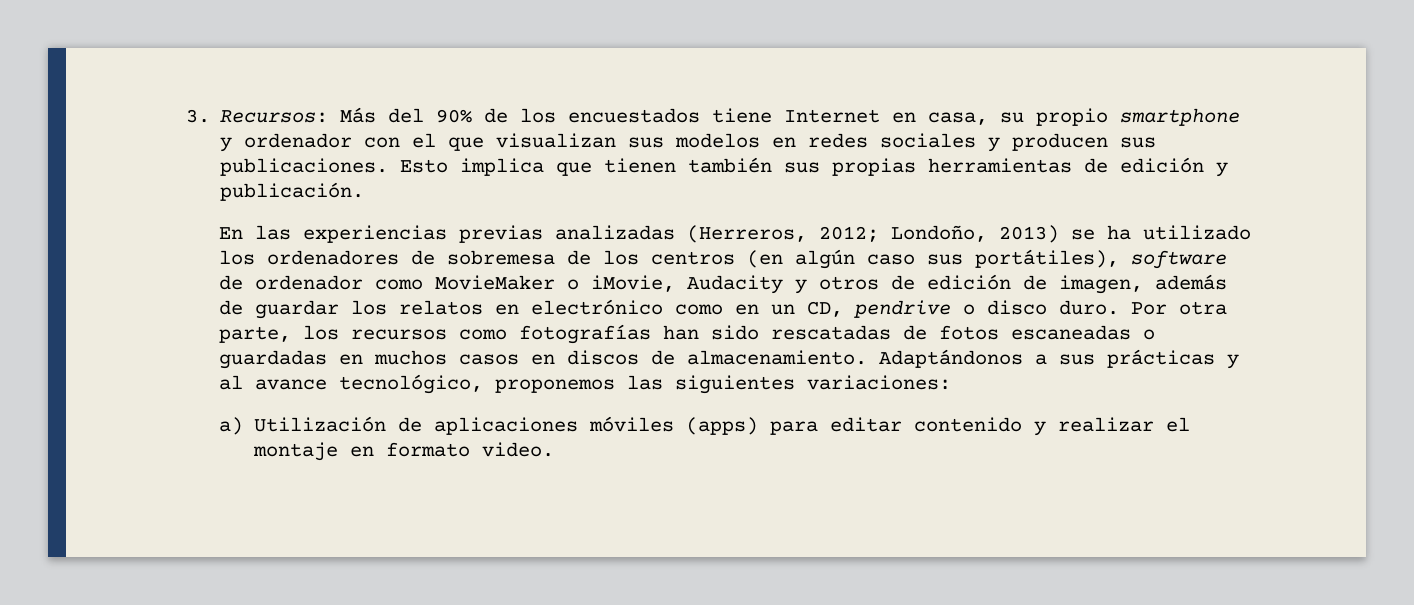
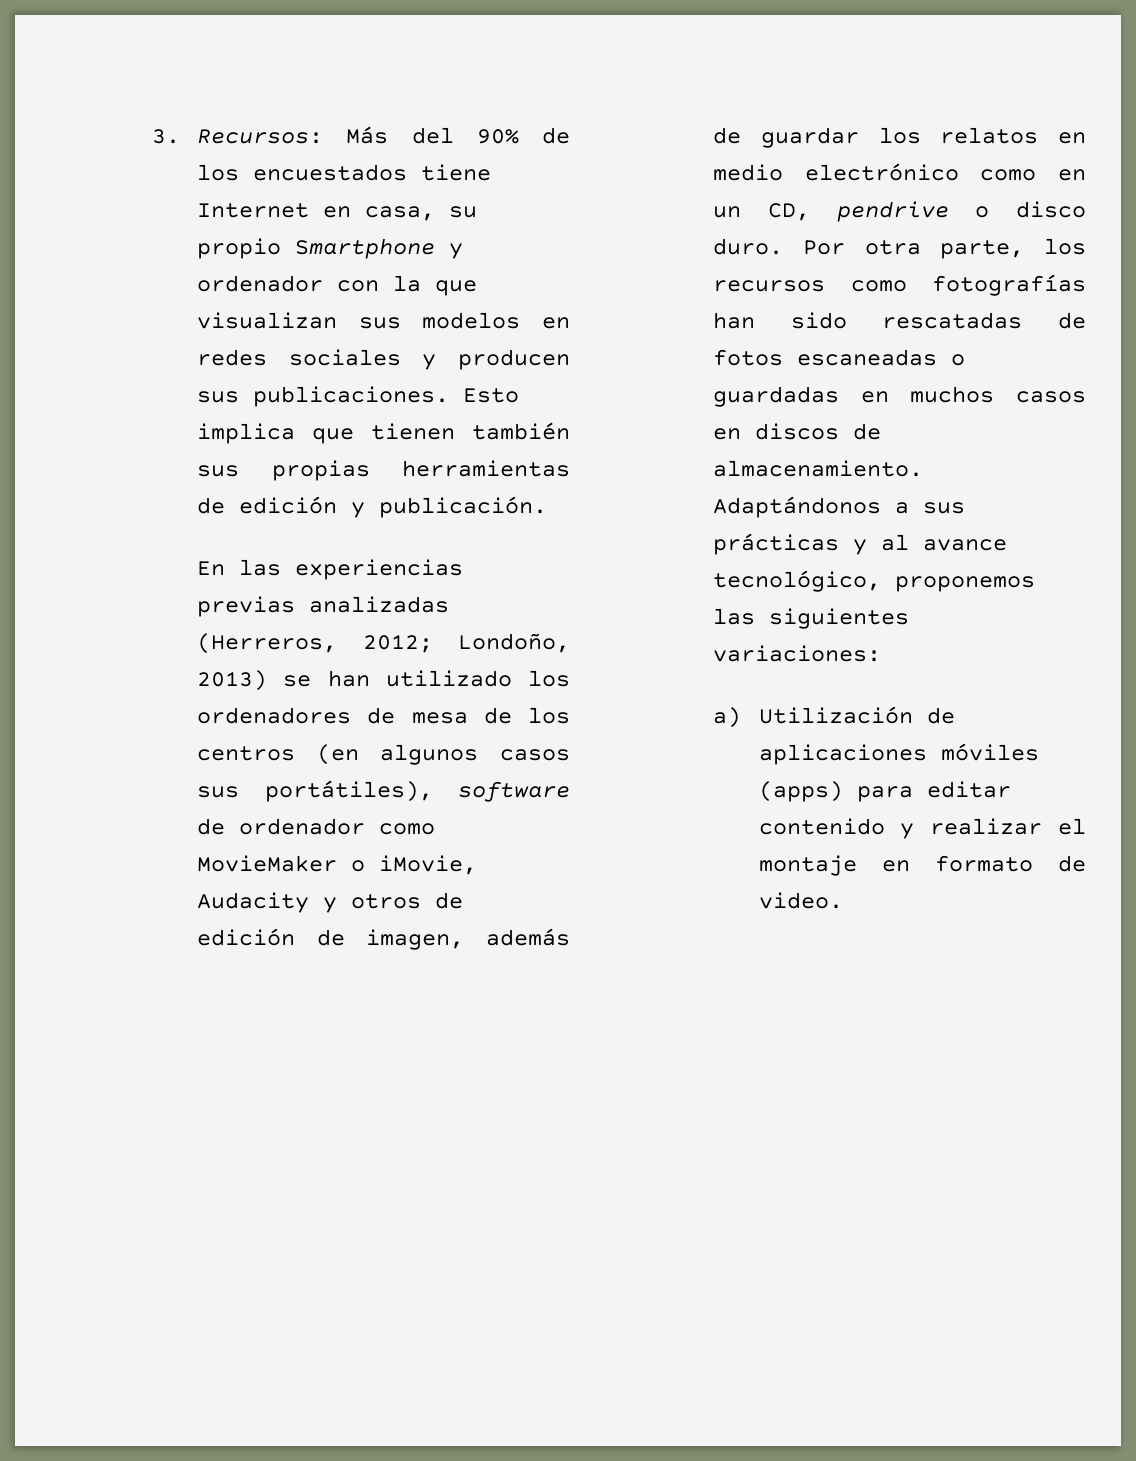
[1119,108,1240,126] smartphone -> [295,238,436,259] Smartphone
[411,133,436,148] el -> [393,275,422,292] la
[1107,225,1132,240] ha -> [327,670,370,687] han
[447,250,556,265] sobremesa -> [411,712,468,724] mesa
[795,249,916,269] algún caso -> [380,744,570,765] algunos casos
(520, 309) none -> [713,164,784,181] medio
(470, 449) none -> [1058,855,1086,872] de

